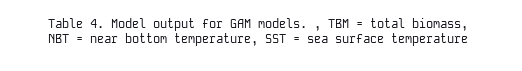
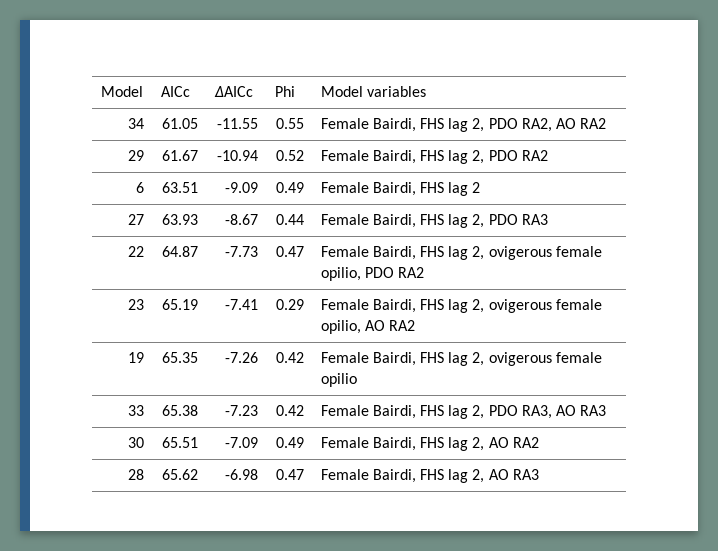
[48,18,468,31] [48,33,468,46] Table 4. Model output for GAM models. , TBM = total biomass, NBT = near bottom temperature, SST = sea surface temperature -> [100,86,143,97] [160,86,190,97] [213,86,253,97] [274,86,295,97] [320,86,426,97] [128,118,145,129] [162,118,199,129] [217,118,259,129] [276,118,305,129] [320,118,607,132] [128,150,145,161] [162,150,199,161] [217,150,259,161] [276,150,305,161] [320,150,548,164] [136,182,145,193] [162,182,199,193] [225,182,259,193] [276,182,305,193] [320,182,481,196] [128,214,145,225] [162,214,199,225] [225,214,259,225] [276,214,305,225] [320,214,548,228] [128,246,145,257] [162,246,199,257] [225,246,259,257] [276,246,305,257] [320,246,602,260] [320,267,425,281] [128,299,145,310] [162,299,199,310] [225,299,259,310] [276,299,305,310] [320,299,602,313] [320,320,416,334] [128,352,145,363] [162,352,199,363] [225,352,259,363] [276,352,305,363] [320,352,602,366] [320,373,357,387] [128,405,145,416] [162,405,199,416] [225,405,259,416] [276,405,305,416] [320,405,607,419] [128,437,145,448] [162,437,199,448] [225,437,259,448] [276,437,305,448] [320,437,539,451] [128,469,145,480] [162,469,199,480] [225,469,259,480] [276,469,305,480] [320,469,539,483] Model | AICc | ΔAICc | Phi | Model variables // 34 | 61.05 | -11.55 | 0.55 | Female Bairdi, FHS lag 2, PDO RA2, AO RA2 // 29 | 61.67 | -10.94 | 0.52 | Female Bairdi, FHS lag 2, PDO RA2 // 6 | 63.51 | -9.09 | 0.49 | Female Bairdi, FHS lag 2 // 27 | 63.93 | -8.67 | 0.44 | Female Bairdi, FHS lag 2, PDO RA3 // 22 | 64.87 | -7.73 | 0.47 | Female Bairdi, FHS lag 2, ovigerous female opilio, PDO RA2 // 23 | 65.19 | -7.41 | 0.29 | Female Bairdi, FHS lag 2, ovigerous female opilio, AO RA2 // 19 | 65.35 | -7.26 | 0.42 | Female Bairdi, FHS lag 2, ovigerous female opilio // 33 | 65.38 | -7.23 | 0.42 | Female Bairdi, FHS lag 2, PDO RA3, AO RA3 // 30 | 65.51 | -7.09 | 0.49 | Female Bairdi, FHS lag 2, AO RA2 // 28 | 65.62 | -6.98 | 0.47 | Female Bairdi, FHS lag 2, AO RA3

